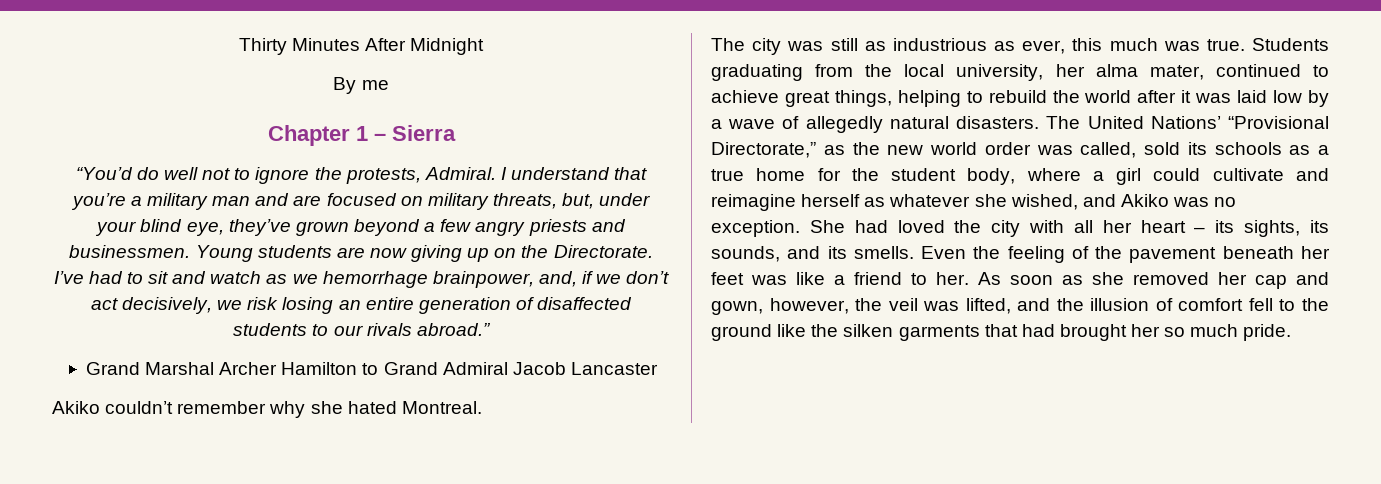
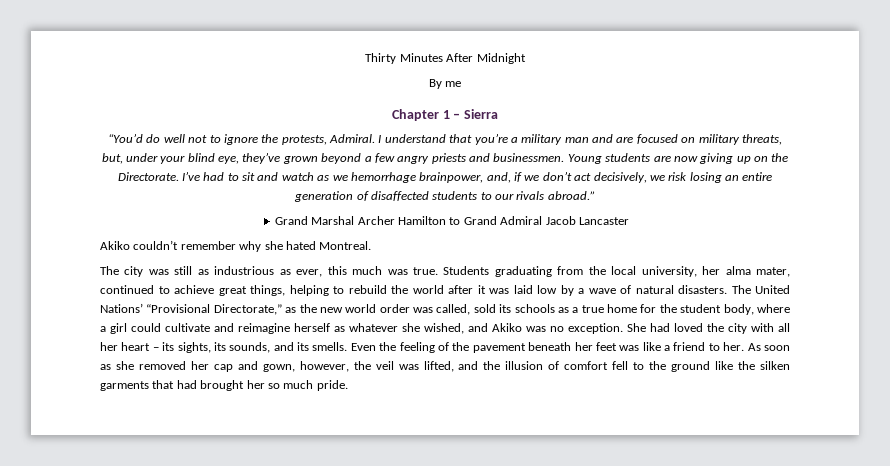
[805,116,883,133] allegedly -> (631, 289) none

